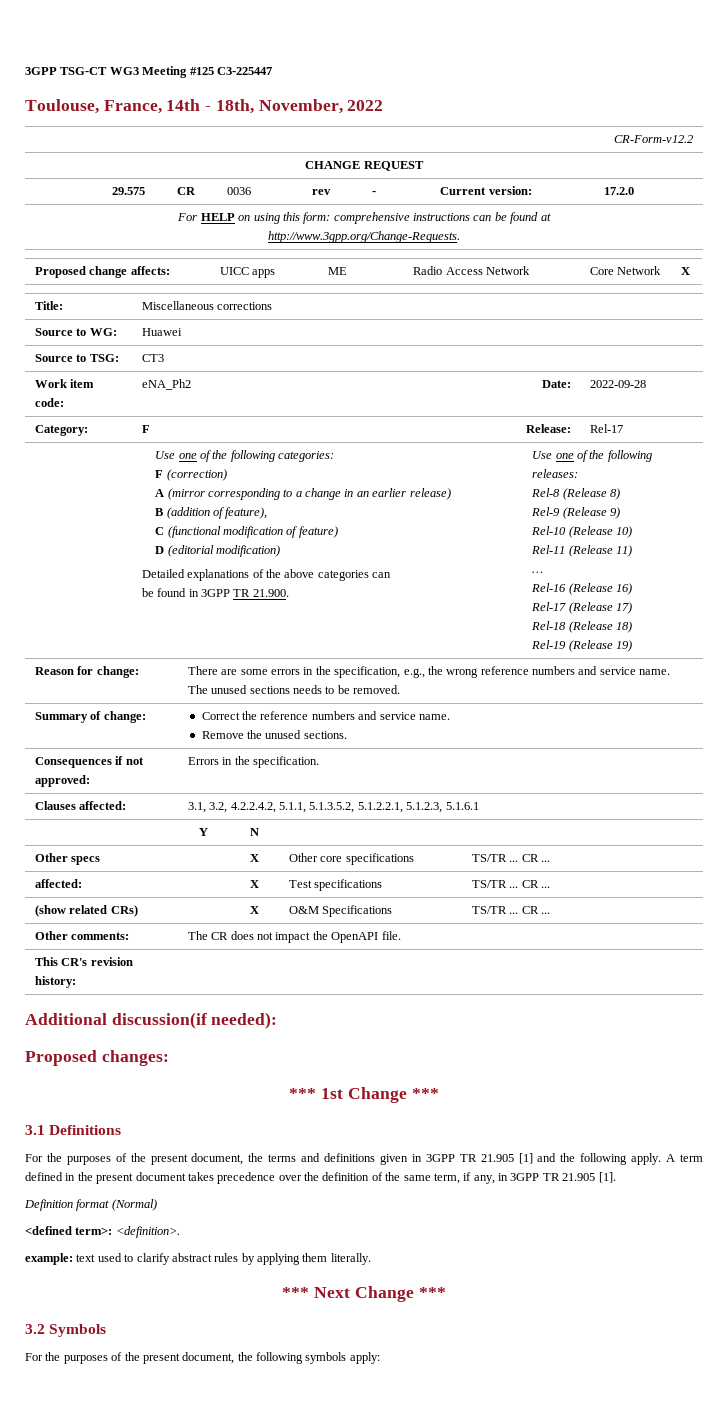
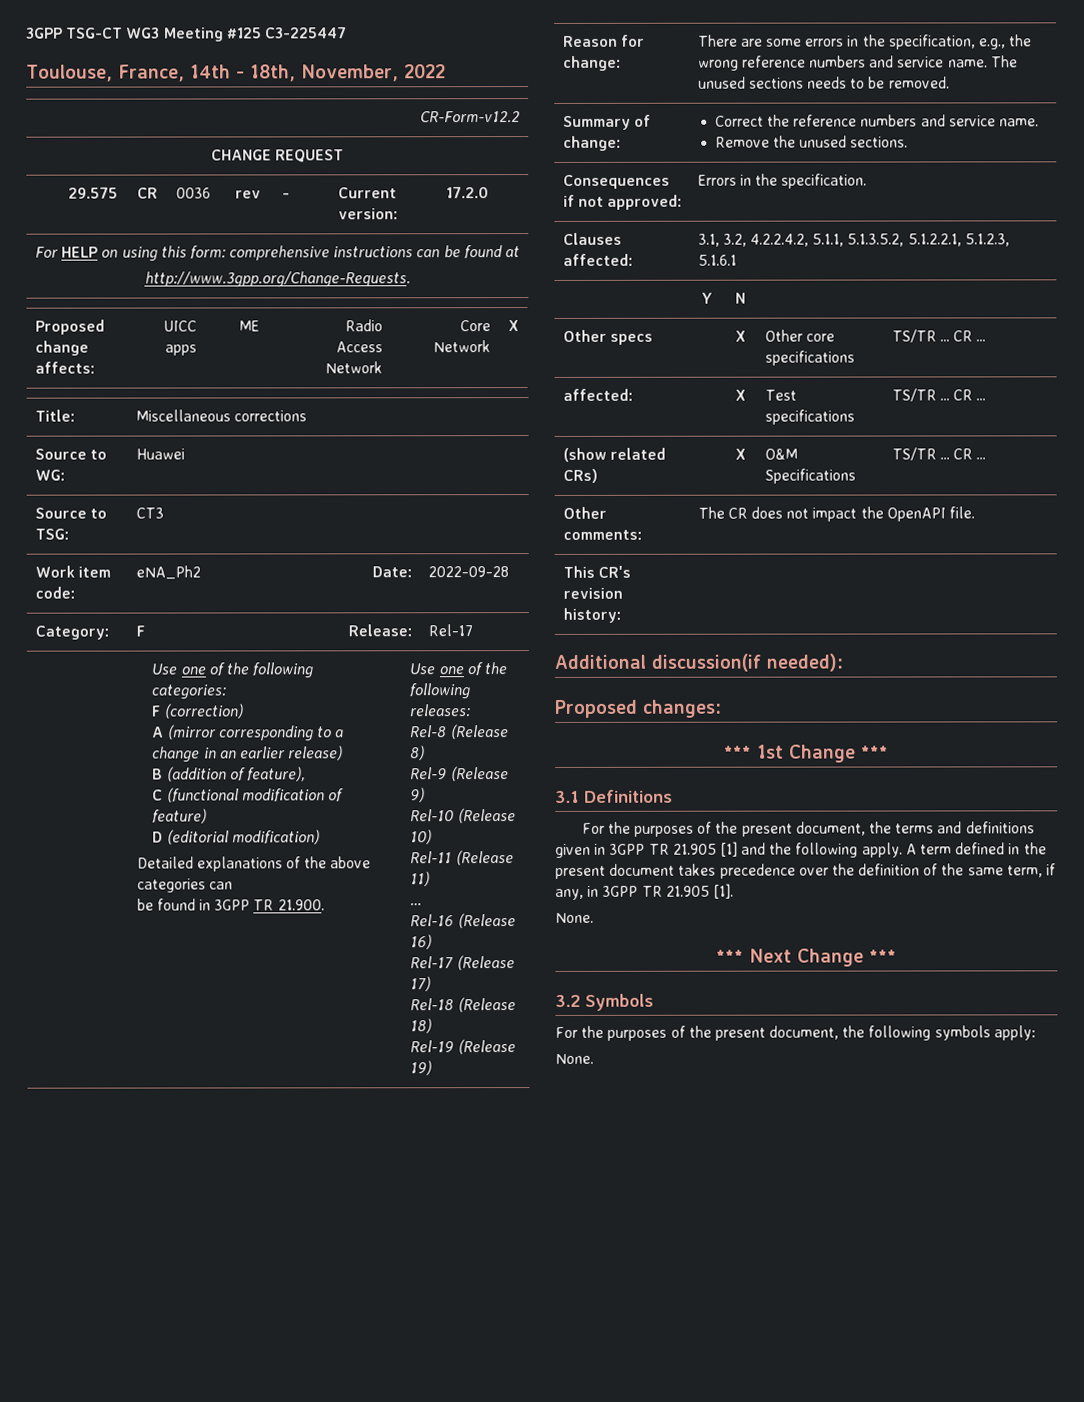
[24,1199,157,1211] [25,1226,180,1238] [25,1253,371,1265] Definition format (Normal) // <defined term>: <definition>. // example: text used to clarify abstract rules by applying them literally. -> [555,912,594,923] None.
(380, 1358) none -> [555,1053,594,1064] // None.

